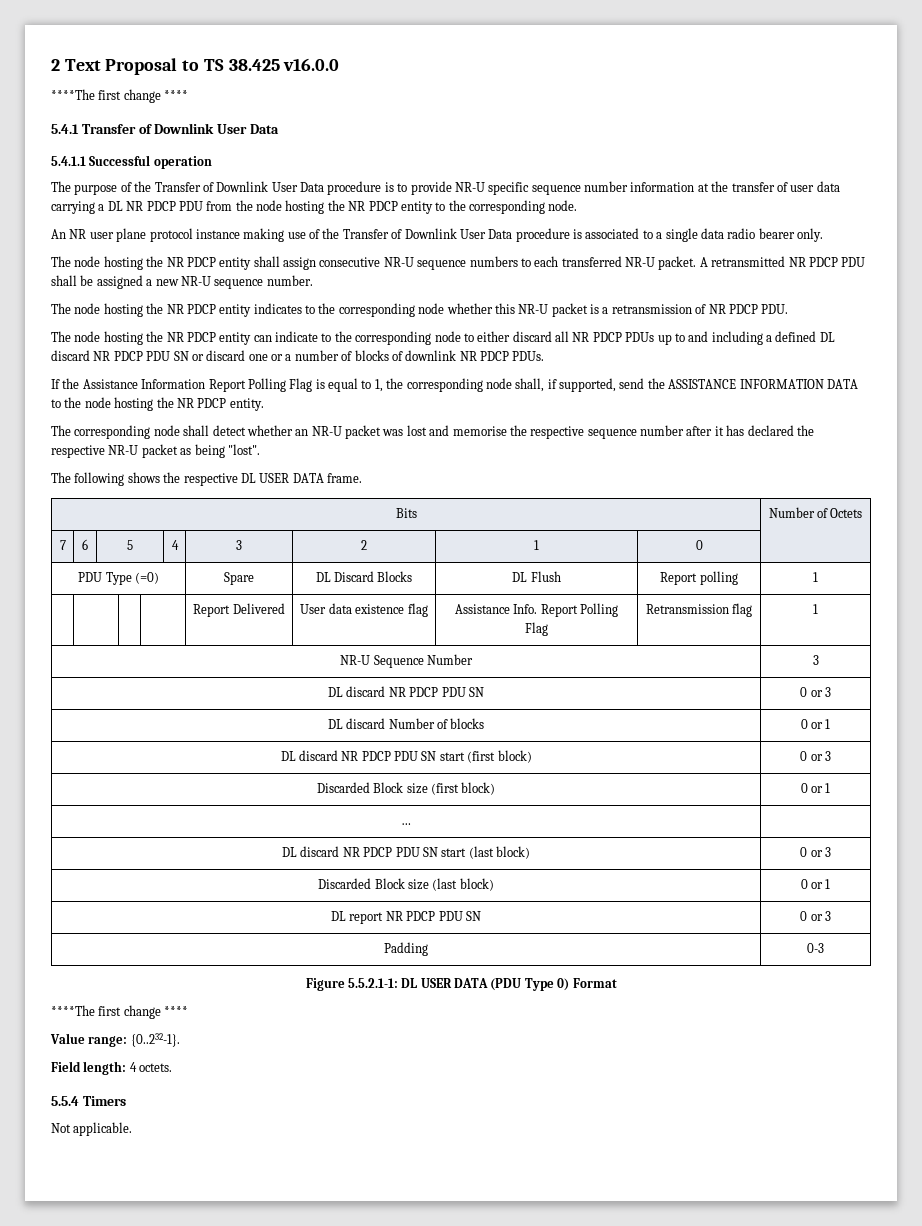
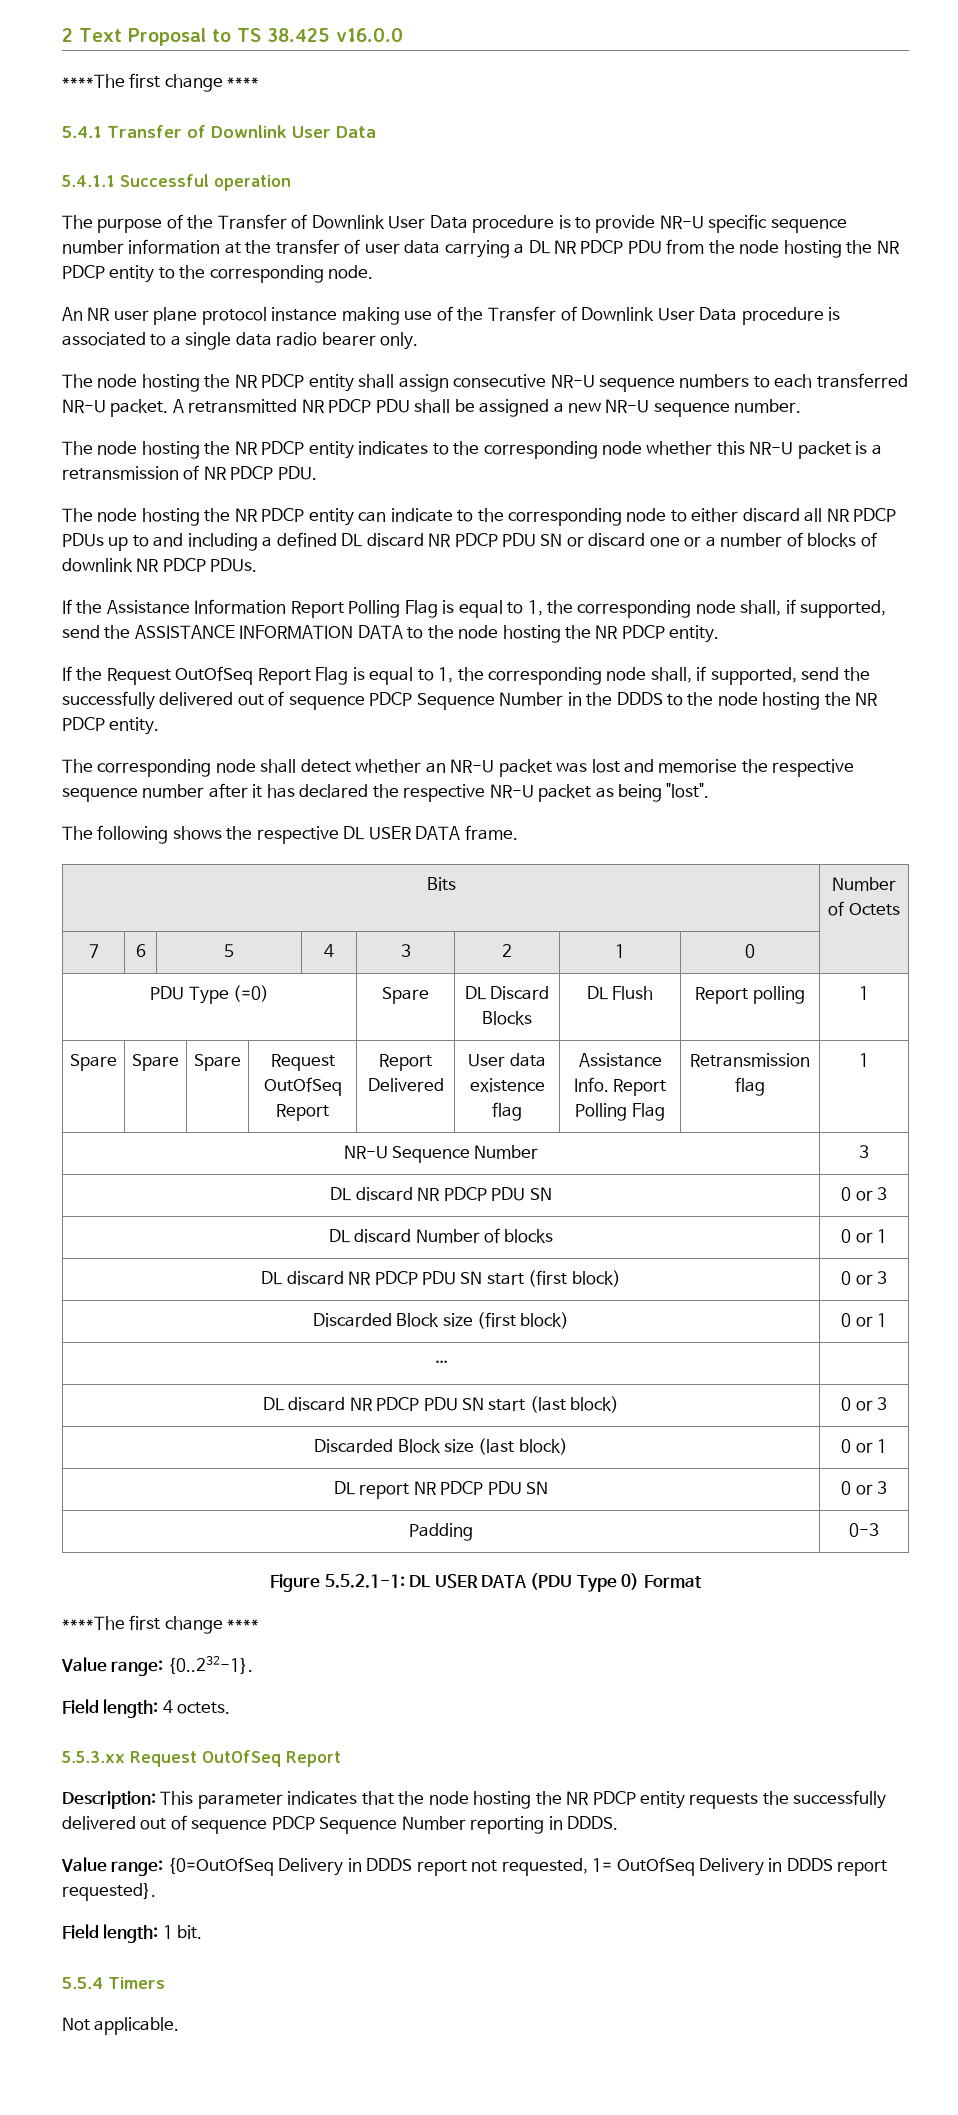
(264, 404) none -> [62,666,870,685] [62,691,879,710] [62,717,160,735] // If the Request OutOfSeq Report Flag is equal to 1, the corresponding node shall, if supported, send the successfully delivered out of sequence PDCP Sequence Number in the DDDS to the node hosting the NR PDCP entity.
(818, 577) | | | -> [70,1054,117,1071] [132,1054,179,1071] [194,1054,241,1071] [270,1054,335,1071] [263,1077,342,1096] [276,1104,329,1121] Spare | Spare | Spare | Request OutOfSeq Report
(173, 1067) none -> [62,1750,341,1767] [62,1790,887,1809] [62,1815,619,1834] [61,1857,888,1876] [62,1883,156,1901] [62,1924,203,1943] // 5.5.3.xx Request OutOfSeq Report // Description: This parameter indicates that the node hosting the NR PDCP entity requests the successfully delivered out of sequence PDCP Sequence Number reporting in DDDS. // Value range: {0=OutOfSeq Delivery in DDDS report not requested, 1= OutOfSeq Delivery in DDDS report requested}. // Field length: 1 bit.

